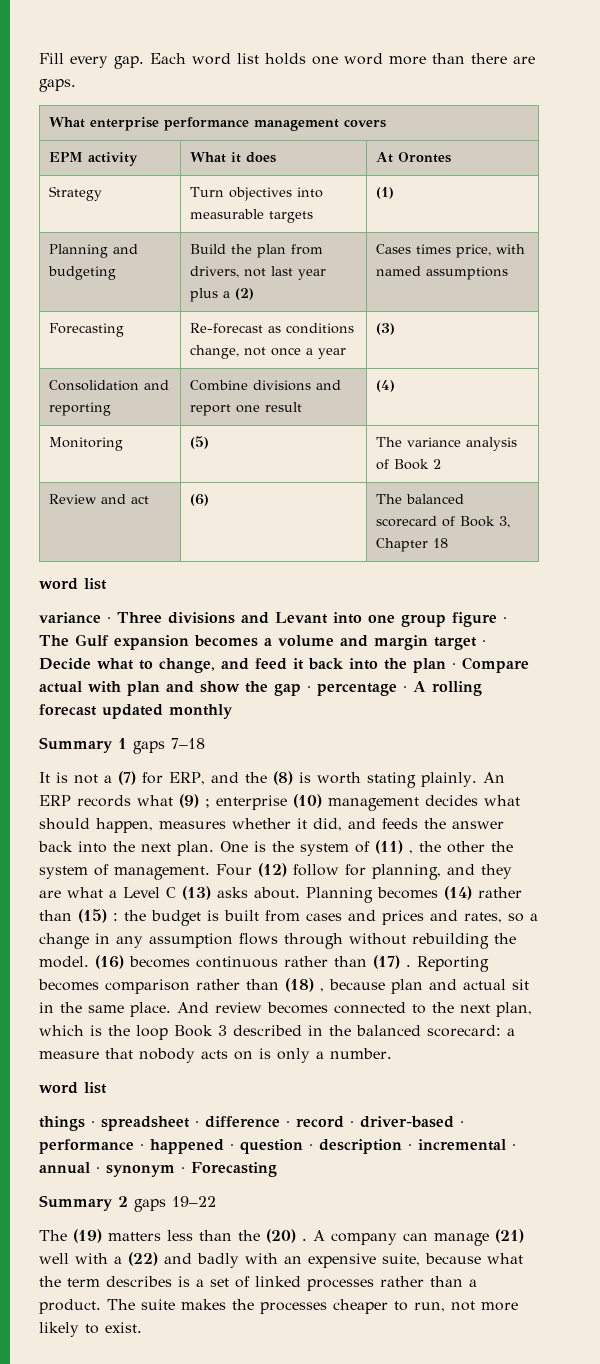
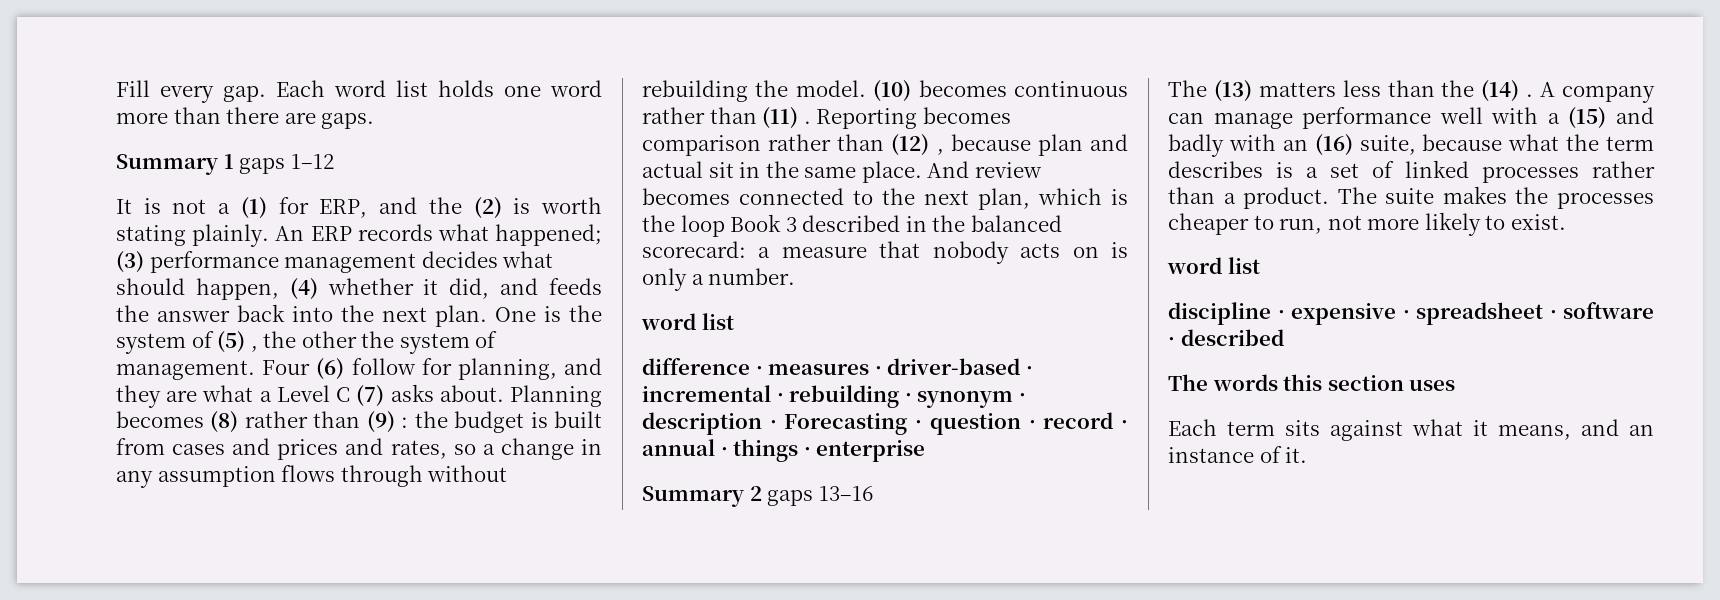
[49,117,387,131] [49,152,139,166] [190,152,277,163] [376,152,452,163] [49,186,103,201] [190,187,324,201] [190,209,314,223] [376,187,395,199] [49,244,139,258] [48,266,117,280] [190,244,324,258] [190,266,327,280] [190,288,255,302] [376,244,526,258] [376,266,509,280] [49,323,125,337] [190,323,355,334] [190,345,347,359] [376,323,396,335] [49,380,170,391] [49,402,112,416] [190,380,342,391] [190,402,303,416] [376,380,396,392] [49,437,124,451] [190,436,210,449] [376,437,518,451] [376,459,442,470] [49,494,150,504] [190,494,210,506] [376,494,465,504] [376,516,511,528] [376,538,449,552] [39,578,107,590] [39,612,507,627] [39,634,486,650] [39,657,529,673] [39,681,482,696] [39,704,233,719] // What enterprise performance management covers // EPM activity | What it does | At Orontes // Strategy | Turn objectives into measurable targets | (1) // Planning and budgeting | Build the plan from drivers, not last year plus a (2) | Cases times price, with named assumptions // Forecasting | Re-forecast as conditions change, not once a year | (3) // Consolidation and reporting | Combine divisions and report one result | (4) // Monitoring | (5) | The variance analysis of Book 2 // Review and act | (6) | The balanced scorecard of Book 3, Chapter 18 // word list // variance · Three divisions and Levant into one group figure · The Gulf expansion becomes a volume and margin target · Decide what to change, and feed it back into the plan · Compare actual with plan and show the gap · percentage · A rolling forecast updated monthly -> (375, 121) none
[171,738,205,749] 7–18 -> [290,154,334,169] 1–12
[118,771,136,785] (7) -> [240,197,267,219] (1)
[272,771,293,785] (8) -> [473,197,502,219] (2)
[179,794,322,810] (9) ; enterprise (10) -> [495,224,602,246] [116,251,279,273] happened; (3) performance
[159,821,226,829] measures -> [289,278,318,300] (4)
[375,840,403,854] (11) -> [217,331,246,353] (5)
[258,863,287,877] (12) -> [316,358,345,380] (6)
[182,886,211,900] (13) -> [356,385,385,407] (7)
[444,886,522,900] [39,909,107,923] (14) rather than (15) -> [210,411,395,433] (8) rather than (9)
[95,955,124,969] (16) -> [873,80,912,102] (10)
[373,955,400,969] (17) -> [762,107,799,129] (11)
[285,978,314,992] (18) -> [891,134,930,156] (12)
[39,1116,464,1131] [39,1139,516,1154] [39,1162,277,1177] things · spreadsheet · difference · record · driver-based · performance · happened · question · description · incremental · annual · synonym · Forecasting -> [642,358,1033,375] [642,385,1026,408] [642,412,1128,435] [642,439,926,462] difference · measures · driver-based · incremental · rebuilding · synonym · description · Forecasting · question · record · annual · things · enterprise
[172,1196,216,1207] [39,1229,102,1243] 19–22 // The (19) -> [818,486,873,501] [1168,80,1252,102] 13–16 // The (13)
[266,1229,296,1243] (20) -> [1481,80,1520,102] (14)
[495,1229,524,1243] (21) -> [1302,107,1432,129] performance
[128,1252,158,1266] (22) -> [1568,107,1607,129] (15)
[308,1253,376,1268] expensive -> [1314,134,1353,156] (16)
(142, 1327) none -> [1167,257,1260,274] [1168,302,1654,325] [1168,329,1284,346] [1168,374,1456,391] [1168,419,1654,441] [1168,446,1308,463] // word list // discipline · expensive · spreadsheet · software · described // The words this section uses // Each term sits against what it means, and an instance of it.

